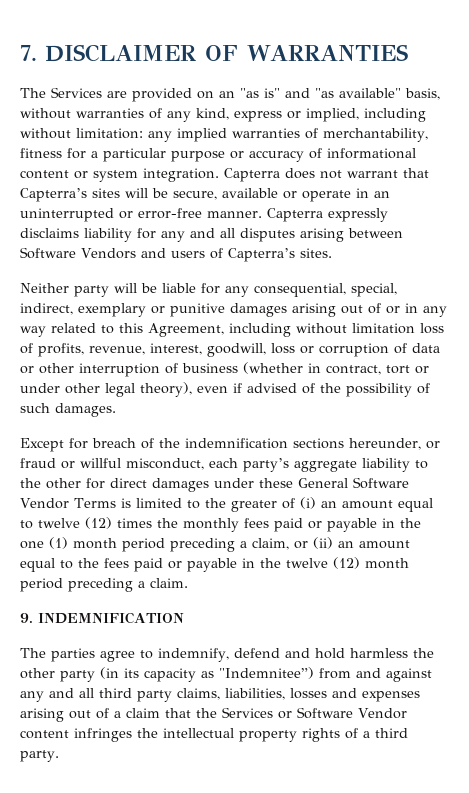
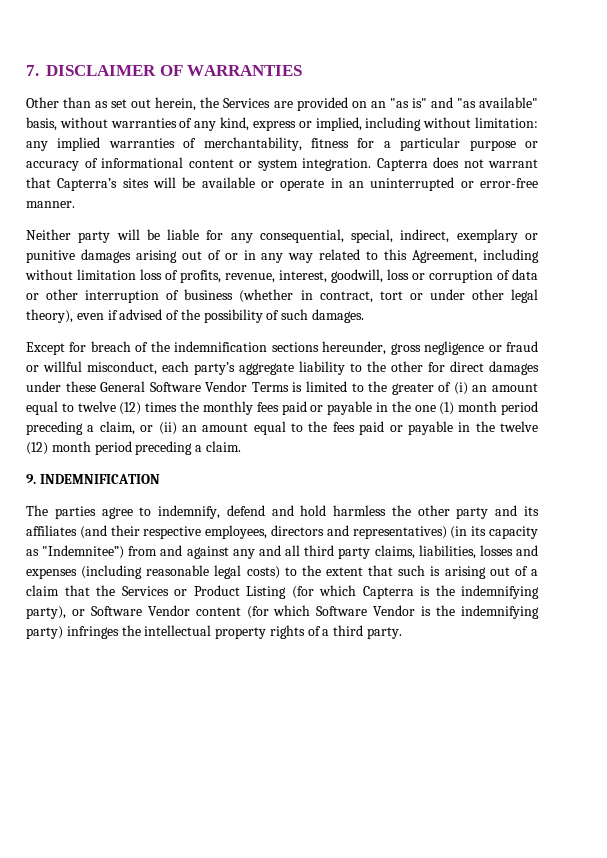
[20,88,46,98] The -> [26,97,220,111] Other than as set out herein, the
[173,190,217,200] secure, -> (196, 182) none
[267,208,388,222] [20,228,403,242] [20,247,332,262] Capterra expressly disclaims liability for any and all disputes arising between Software Vendors and users of Capterra’s sites. -> (75, 204) none
(421, 444) none -> [390,341,485,355] gross negligence
(95, 676) none -> [495,505,539,516] [26,525,447,539] and its affiliates (and their respective employees, directors and representatives)
(420, 696) none -> [81,565,441,579] (including reasonable legal costs) to the extent that such is
[297,707,407,719] [20,730,69,739] Software Vendor content -> [193,585,539,599] [26,605,539,619] [26,626,63,639] Product Listing (for which Capterra is the indemnifying party), or Software Vendor content (for which Software Vendor is the indemnifying party)

